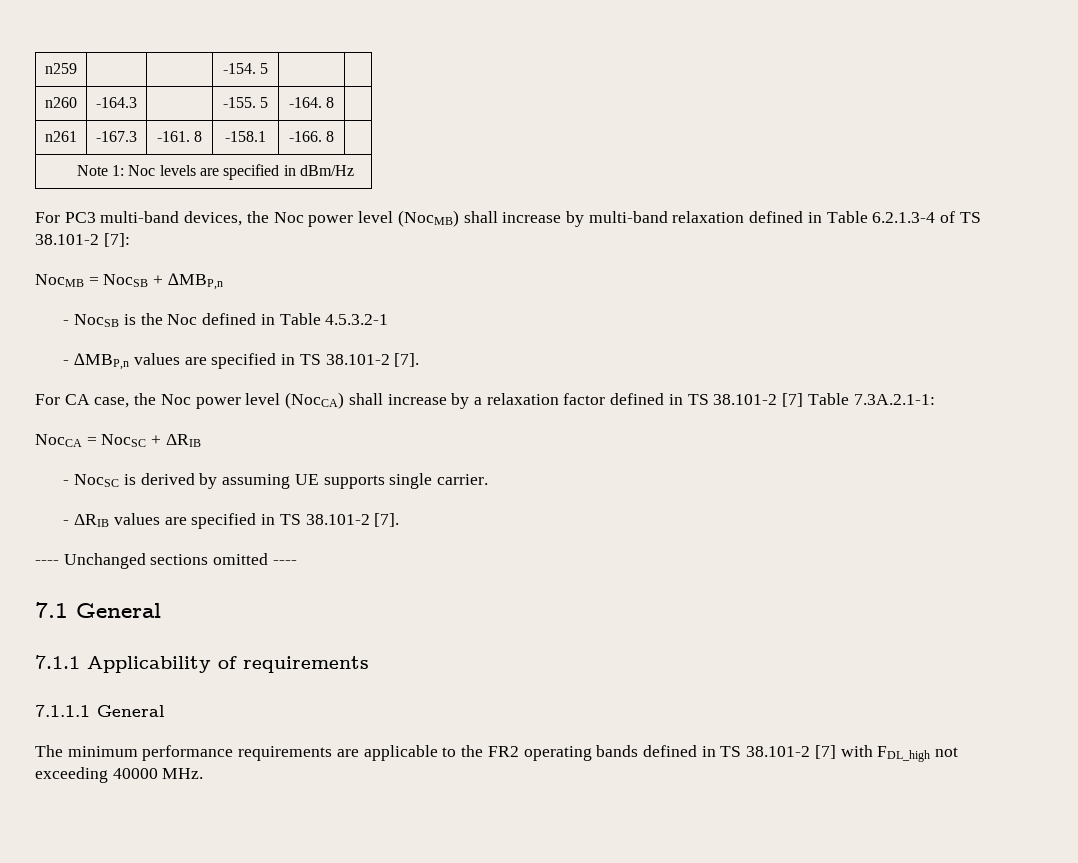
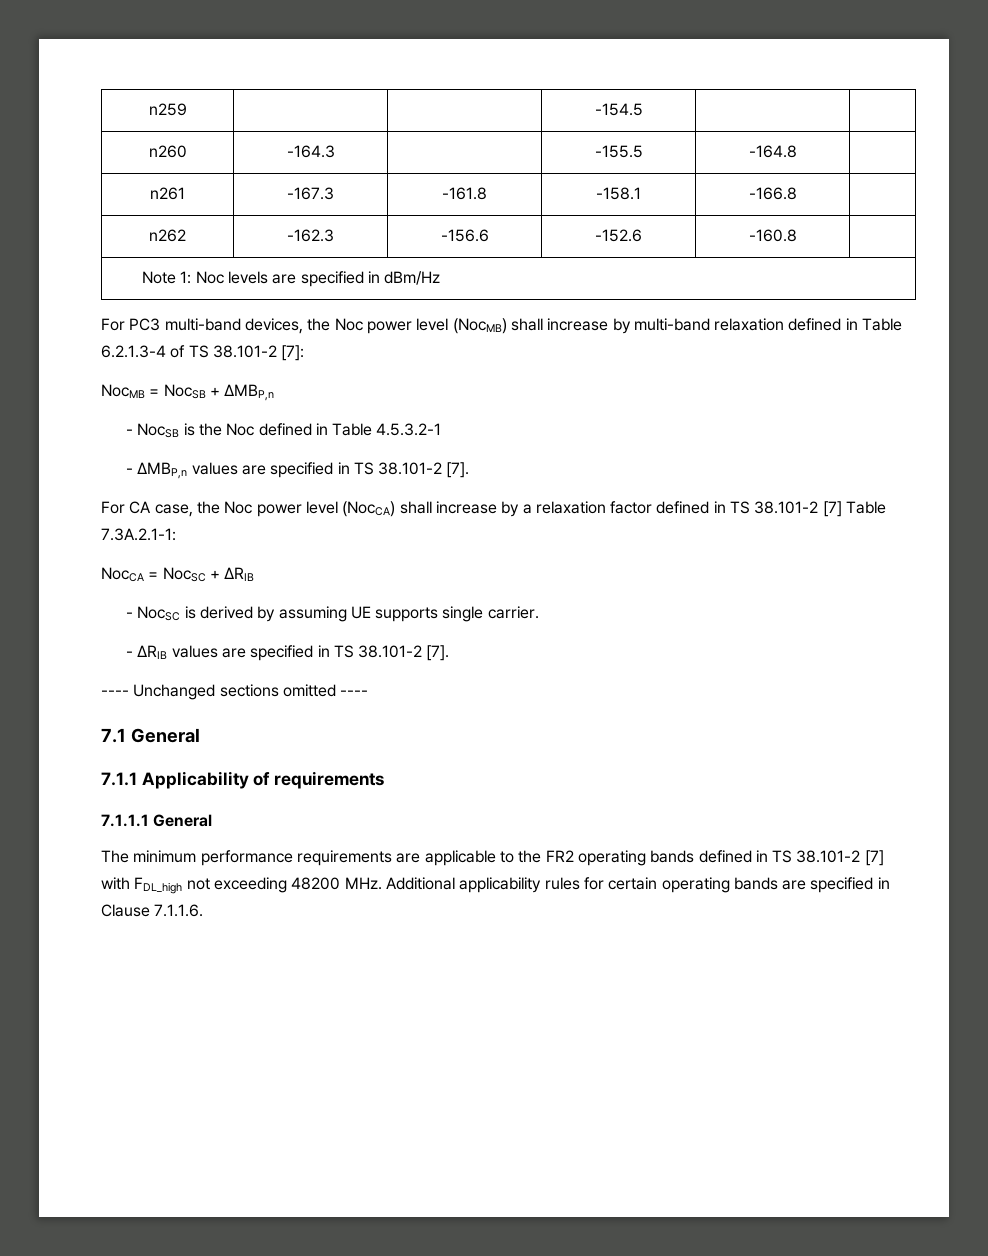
[222,63,269,74] -154. 5 -> [594,103,643,116] -154.5
[222,97,269,108] [288,97,335,108] -155. 5 | -164. 8 -> [594,145,643,158] [748,145,797,158] -155.5 | -164.8
[156,131,203,142] -161. 8 -> [442,187,487,200] -161.8
[288,131,335,142] -166. 8 -> [748,187,797,200] [149,229,186,242] [287,229,334,242] [440,229,489,242] [595,229,642,242] [748,229,797,242] -166.8 | // n262 | -162.3 | -156.6 | -152.6 | -160.8
[112,768,204,779] 40000 MHz. -> [291,877,890,893] [101,904,204,917] 48200 MHz. Additional applicability rules for certain operating bands are specified in Clause 7.1.1.6.

